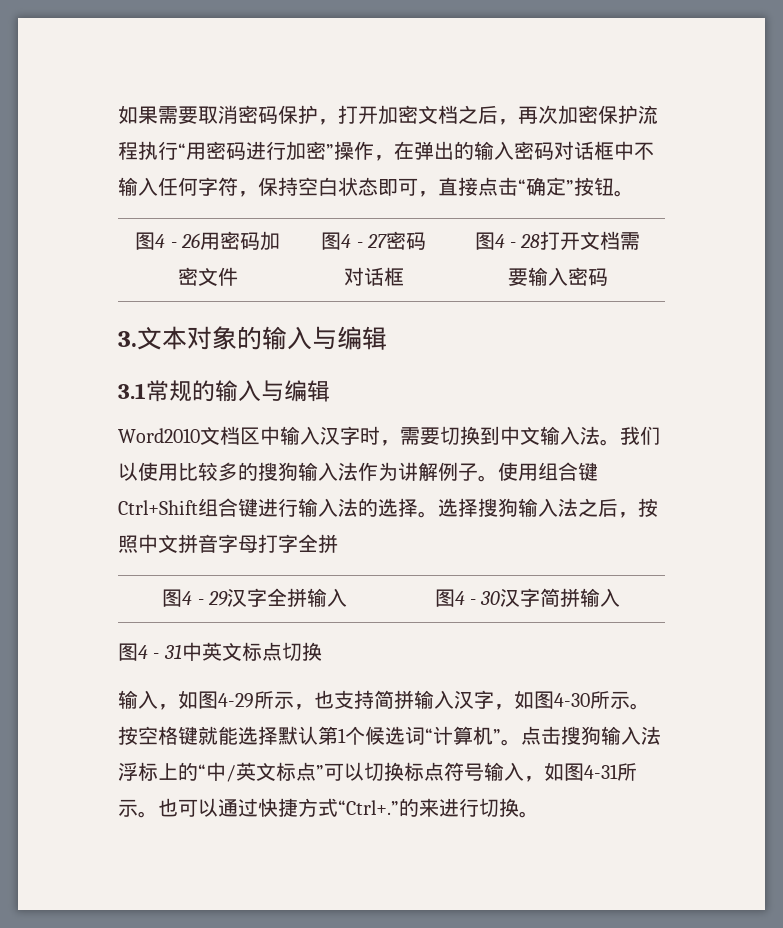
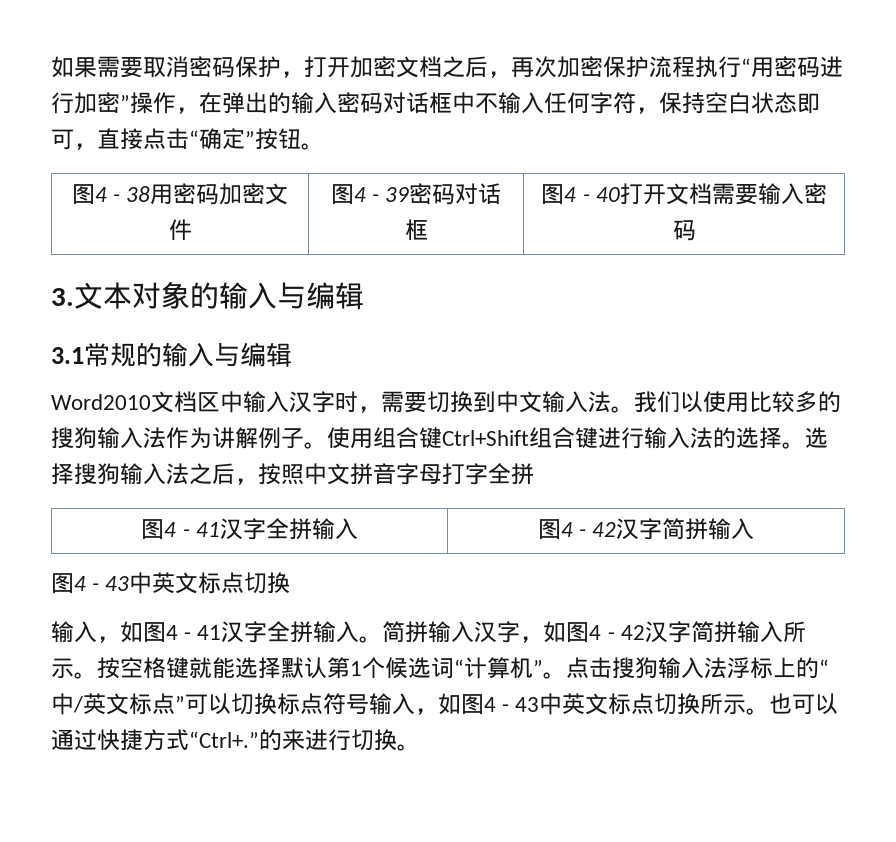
[180,233,200,248] 26 -> [126,186,151,202] 38
[366,234,387,248] 27 -> [385,187,410,202] 39
[520,234,541,248] 28 -> [595,187,620,202] 40
[207,591,228,606] 29 -> [195,522,220,537] 41
[480,591,501,605] 30 -> [592,522,617,537] 42
[163,644,182,659] 31 -> [105,576,130,591] 43
[218,690,374,710] 4-29所示，也支持 -> [166,621,383,643] 4 - 41汉字全拼输入。
[554,693,590,707] 4-30 -> [589,621,783,643] 4 - 42汉字简拼输入
[584,764,618,779] 4-31 -> [484,693,701,715] 4 - 43中英文标点切换

